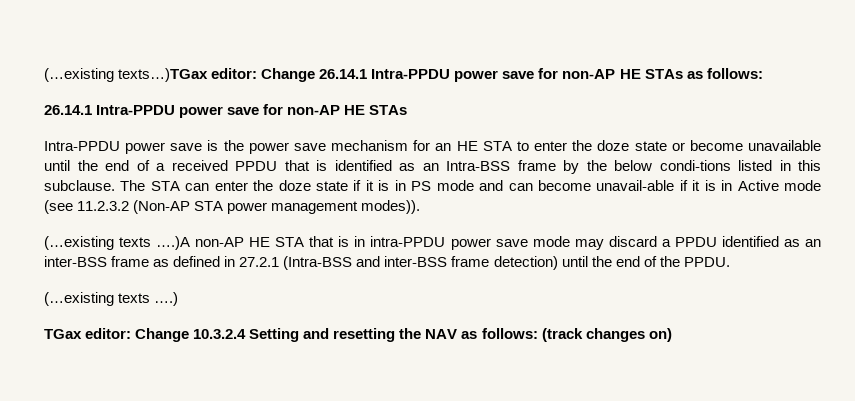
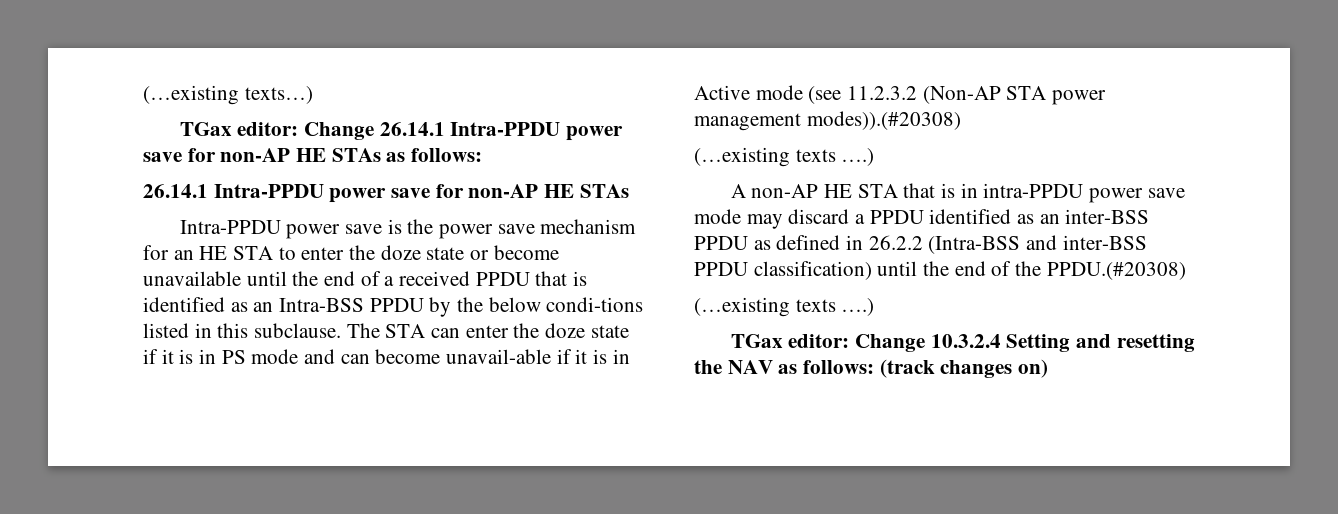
[44,68,209,82] (…existing texts…)TGax -> [143,85,313,105] [179,122,232,136] (…existing texts…) // TGax
[517,160,556,171] frame -> [369,298,424,312] PPDU
[361,200,421,214] [44,236,191,250] modes)). // (…existing texts ….)A -> [806,111,961,130] [694,147,875,167] [730,184,746,198] modes)).(#20308) // (…existing texts ….) // A
[111,256,150,267] frame -> [694,236,748,250] PPDU
[239,257,280,267] 27.2.1 -> [868,235,923,250] 26.2.2
[451,256,558,270] frame detection) -> [694,261,872,280] PPDU classification)
[683,257,730,267] PPDU. -> [1046,262,1186,280] PPDU.(#20308)

